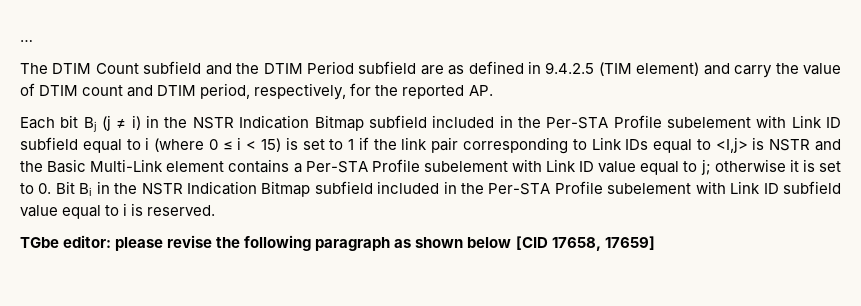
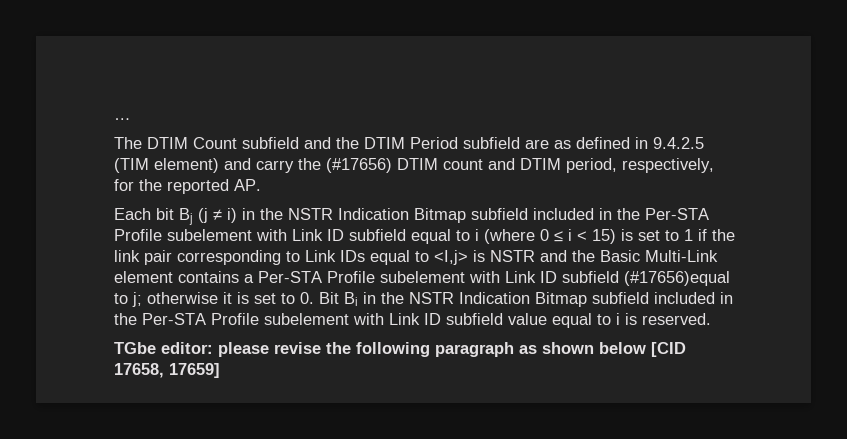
[803,63,842,75] [20,83,35,96] value of -> [326,158,392,173] (#17656)
[598,161,680,175] value equal -> [562,271,730,286] subfield (#17656)equal

